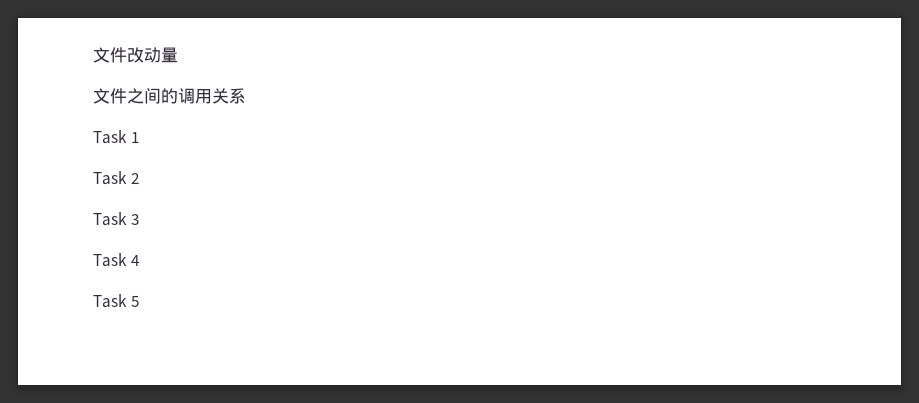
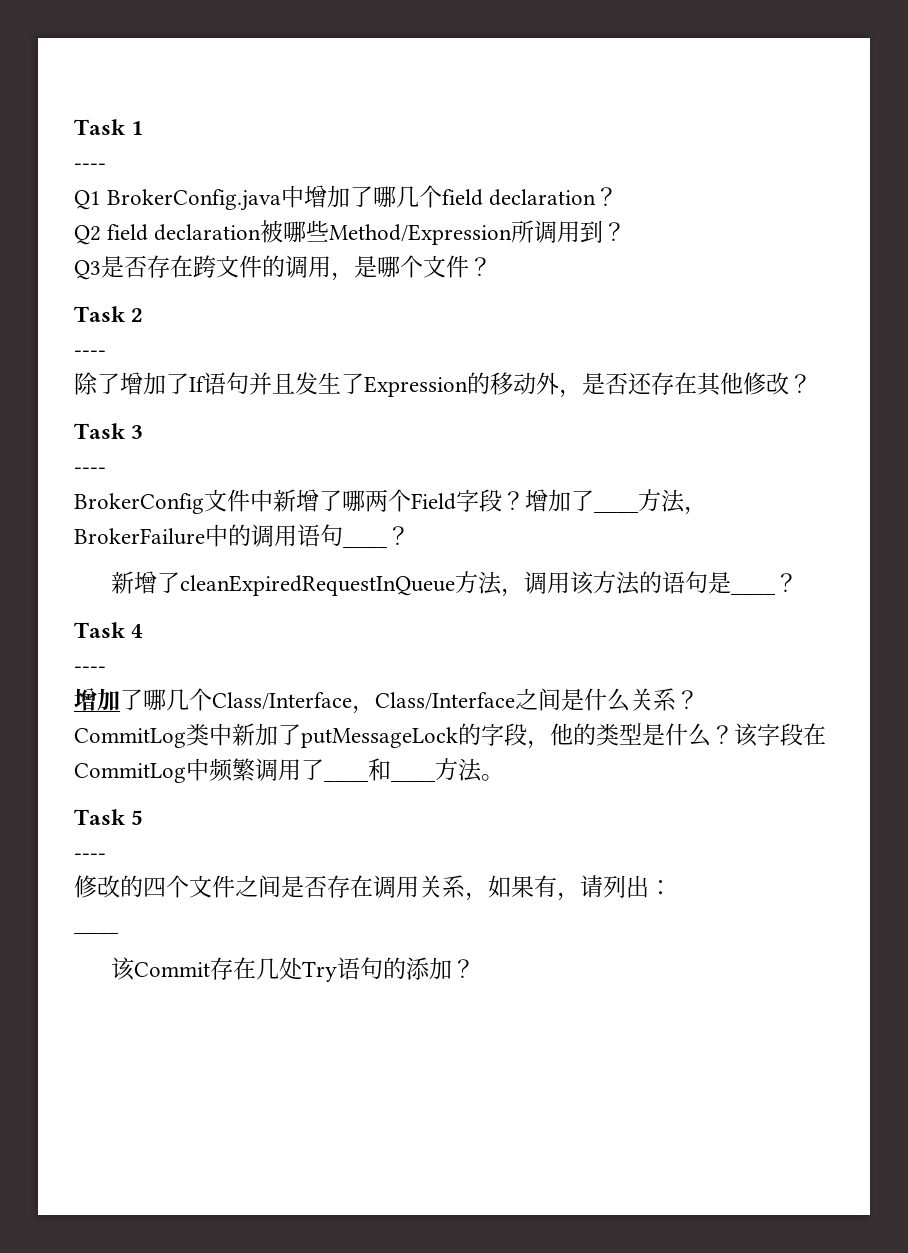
[93,47,178,63] [93,88,246,104] [93,130,139,144] [93,171,139,185] [93,212,139,226] [93,253,139,267] [93,294,139,308] 文件改动量 // 文件之间的调用关系 // Task 1 // Task 2 // Task 3 // Task 4 // Task 5 -> [74,119,144,135] [74,163,106,170] [74,185,619,211] [74,220,627,245] [74,255,492,281] [74,306,144,322] [74,350,106,357] [74,372,812,398] [74,423,144,439] [74,467,106,474] [74,489,707,515] [74,524,410,548] [111,571,799,597] [74,622,144,638] [74,666,106,673] [74,688,699,714] [74,723,826,749] [74,758,504,783] [74,809,144,825] [74,853,106,860] [74,875,672,901] [74,930,119,934] [111,957,476,982] Task 1 // ---- // Q1 BrokerConfig.java中增加了哪几个field declaration？ // Q2 field declaration被哪些Method/Expression所调用到？ // Q3是否存在跨文件的调用，是哪个文件？ // Task 2 // ---- // 除了增加了If语句并且发生了Expression的移动外，是否还存在其他修改？ // Task 3 // ---- // BrokerConfig文件中新增了哪两个Field字段？增加了____方法，BrokerFailure中的调用语句____？ // 新增了cleanExpiredRequestInQueue方法，调用该方法的语句是____？ // Task 4 // ---- // 增加了哪几个Class/Interface，Class/Interface之间是什么关系？ // CommitLog类中新加了putMessageLock的字段，他的类型是什么？该字段在CommitLog中频繁调用了____和____方法。 // Task 5 // ---- // 修改的四个文件之间是否存在调用关系，如果有，请列出： // ____ // 该Commit存在几处Try语句的添加？

